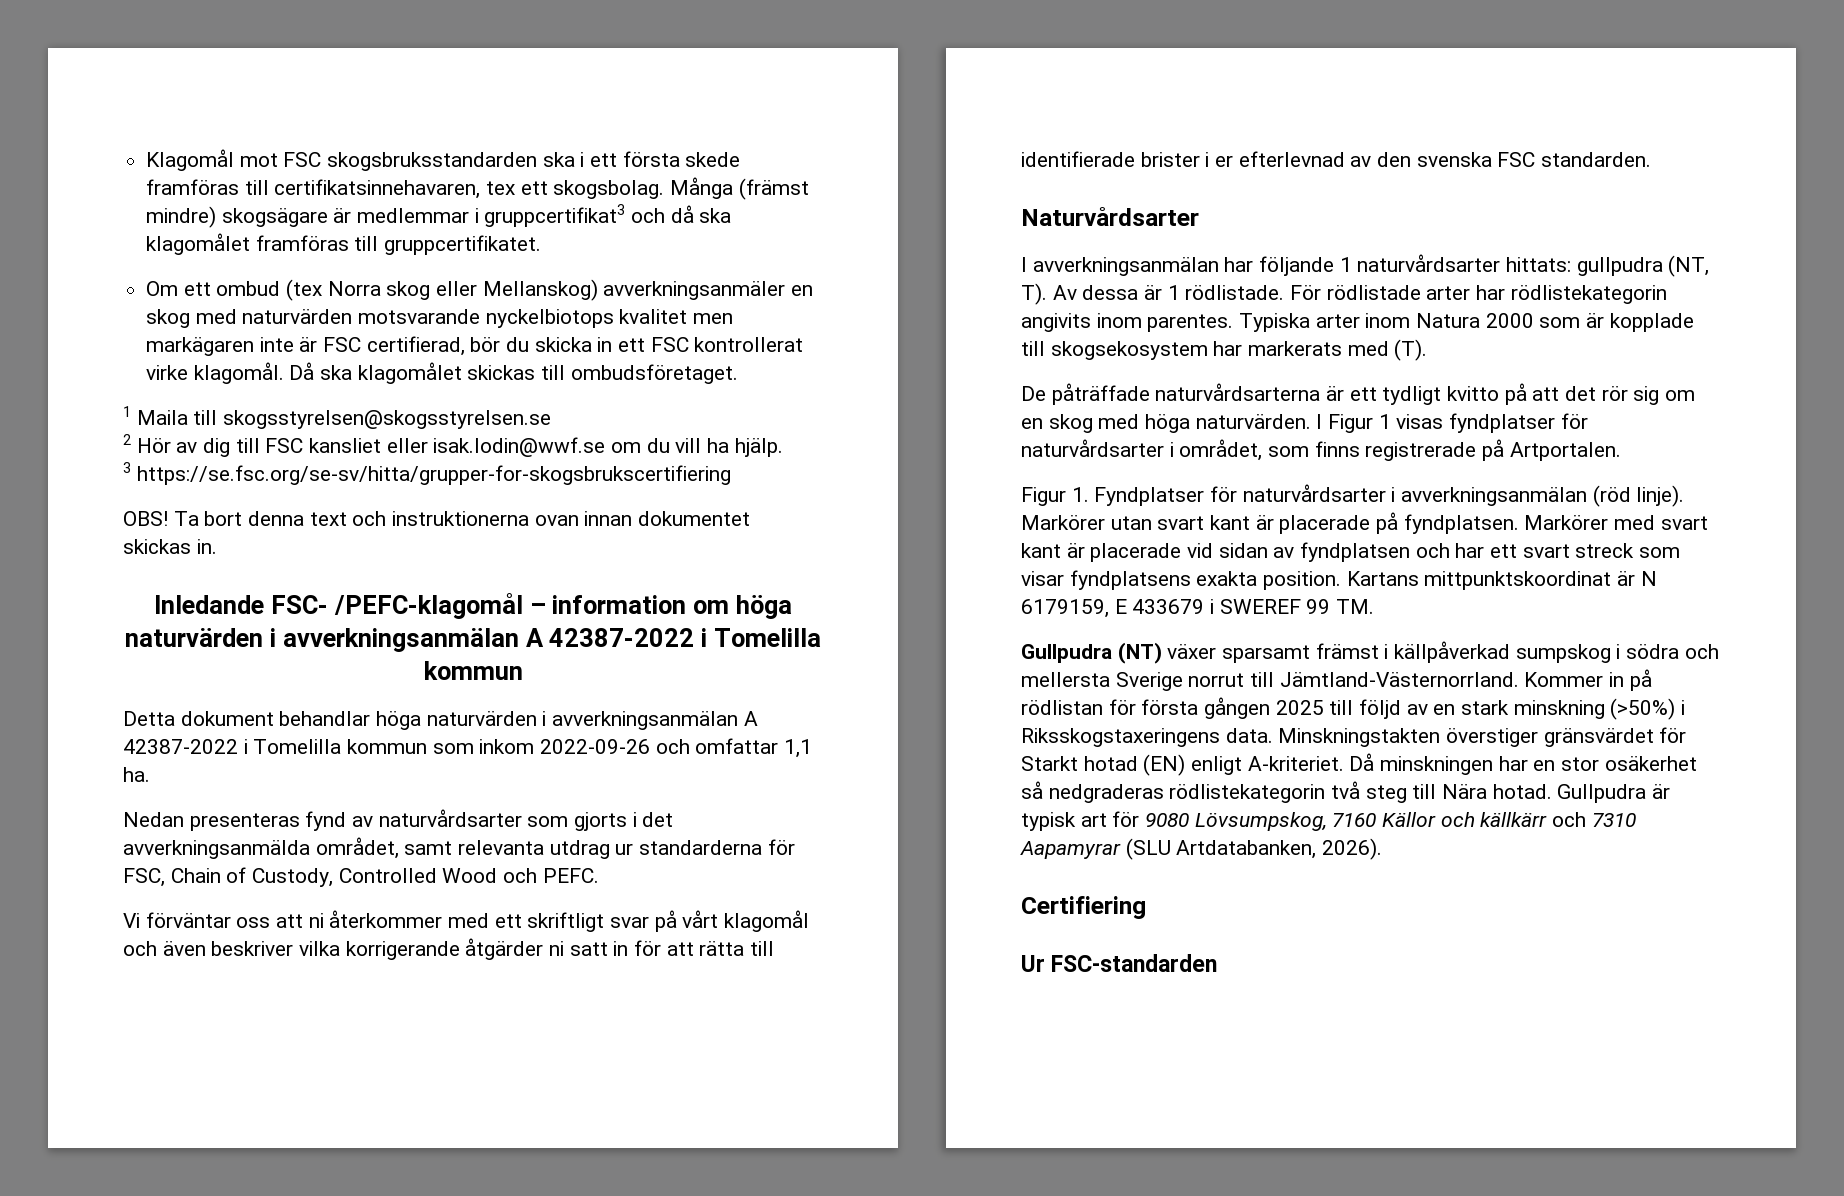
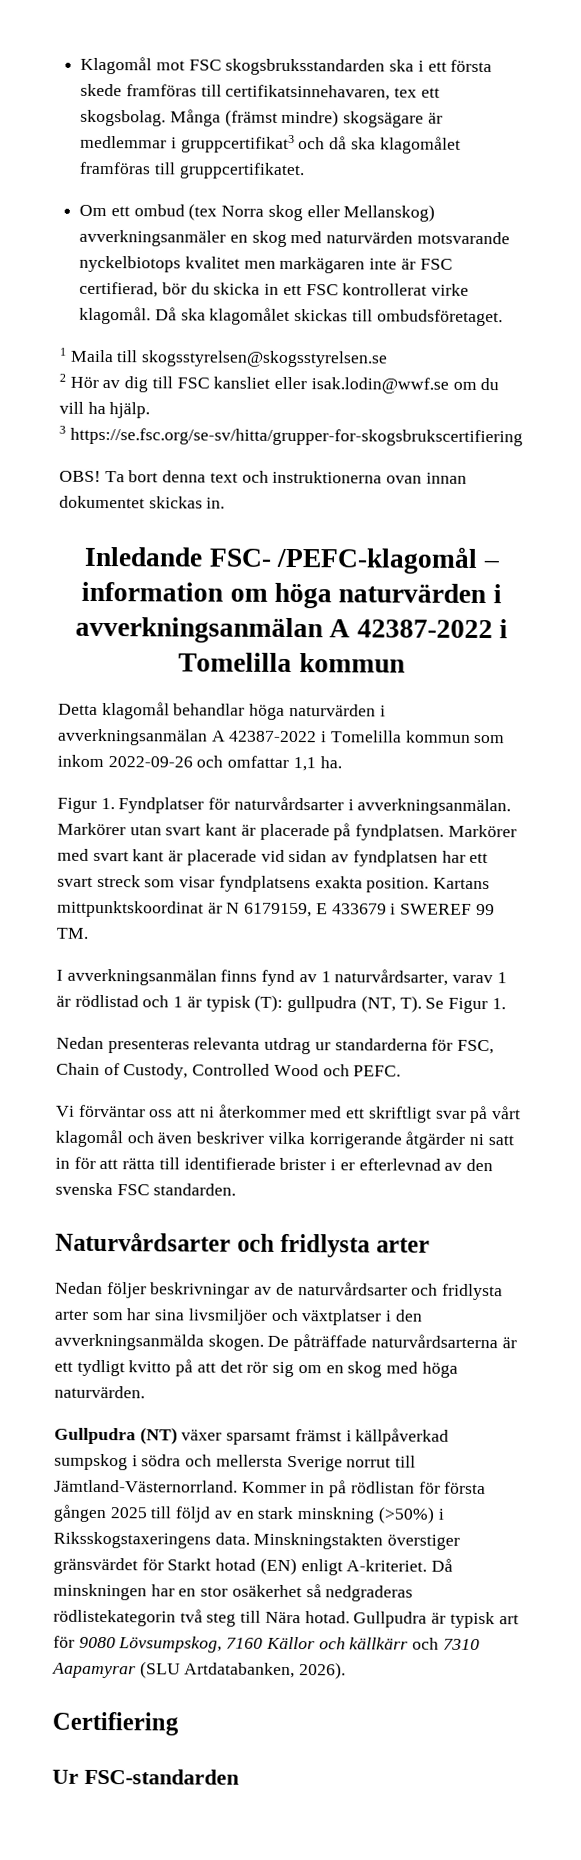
[180,711,274,726] dokument -> [101,702,170,720] klagomål
[123,809,674,831] [123,837,453,859] Nedan presenteras fynd av naturvårdsarter som gjorts i det avverkningsanmälda området, samt -> [57,796,512,816] [57,822,517,841] [57,848,489,867] [57,874,491,893] [57,900,495,918] [56,927,89,939] [56,968,507,987] [56,994,506,1014] [56,1036,190,1054] Figur 1. Fyndplatser för naturvårdsarter i avverkningsanmälan. Markörer utan svart kant är placerade på fyndplatsen. Markörer med svart kant är placerade vid sidan av fyndplatsen har ett svart streck som visar fyndplatsens exakta position. Kartans mittpunktskoordinat är N 6179159, E 433679 i SWEREF 99 TM. // I avverkningsanmälan finns fynd av 1 naturvårdsarter, varav 1 är rödlistad och 1 är typisk (T): gullpudra (NT, T). Se Figur 1. // Nedan presenteras
[1021,254,1710,277] [1021,283,1667,305] [1021,313,1694,332] [1021,339,1428,361] // I avverkningsanmälan har följande 1 naturvårdsarter hittats: gullpudra (NT, T). Av dessa är 1 rödlistade. För rödlistade arter har rödlistekategorin angivits inom parentes. Typiska arter inom Natura 2000 som är kopplade till skogsekosystem har markerats med (T). // -> [236,1233,430,1258] [55,1281,504,1301] [54,1308,423,1326] [54,1333,264,1351] och fridlysta arter // Nedan följer beskrivningar av de naturvårdsarter och fridlysta arter som har sina livsmiljöer och växtplatser i den avverkningsanmälda skogen.
[1316,413,1588,433] [1021,439,1621,461] [1021,484,1685,507] [1021,512,1708,534] [1021,542,1681,562] [1021,570,1657,590] [1021,599,1375,618] I Figur 1 visas fyndplatser för naturvårdsarter i området, som finns registrerade på Artportalen. // Figur 1. Fyndplatser för naturvårdsarter i avverkningsanmälan (röd linje). Markörer utan svart kant är placerade på fyndplatsen. Markörer med svart kant är placerade vid sidan av fyndplatsen och har ett svart streck som visar fyndplatsens exakta position. Kartans mittpunktskoordinat är N 6179159, E 433679 i SWEREF 99 TM. -> (145, 1392) none

